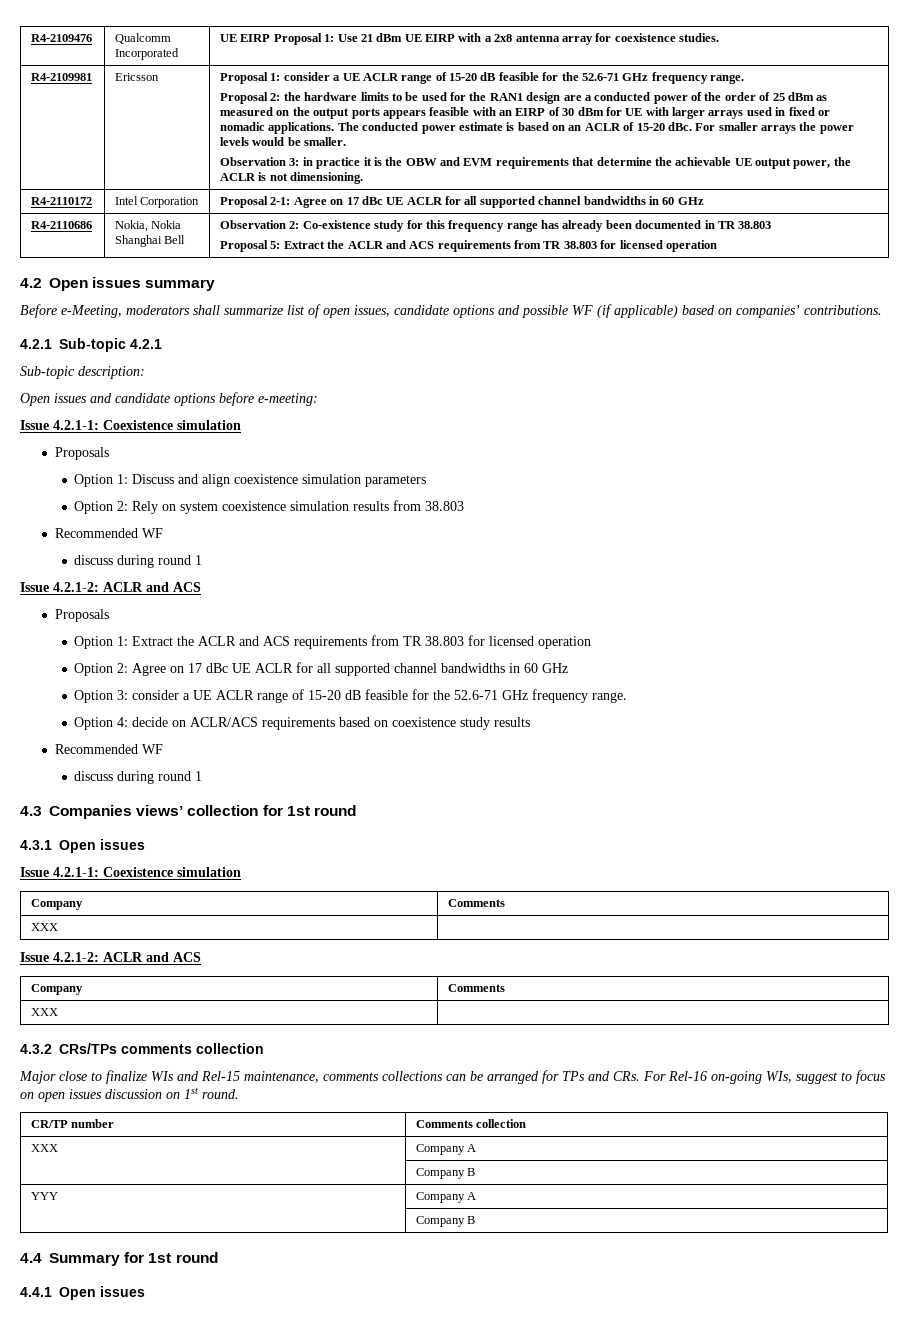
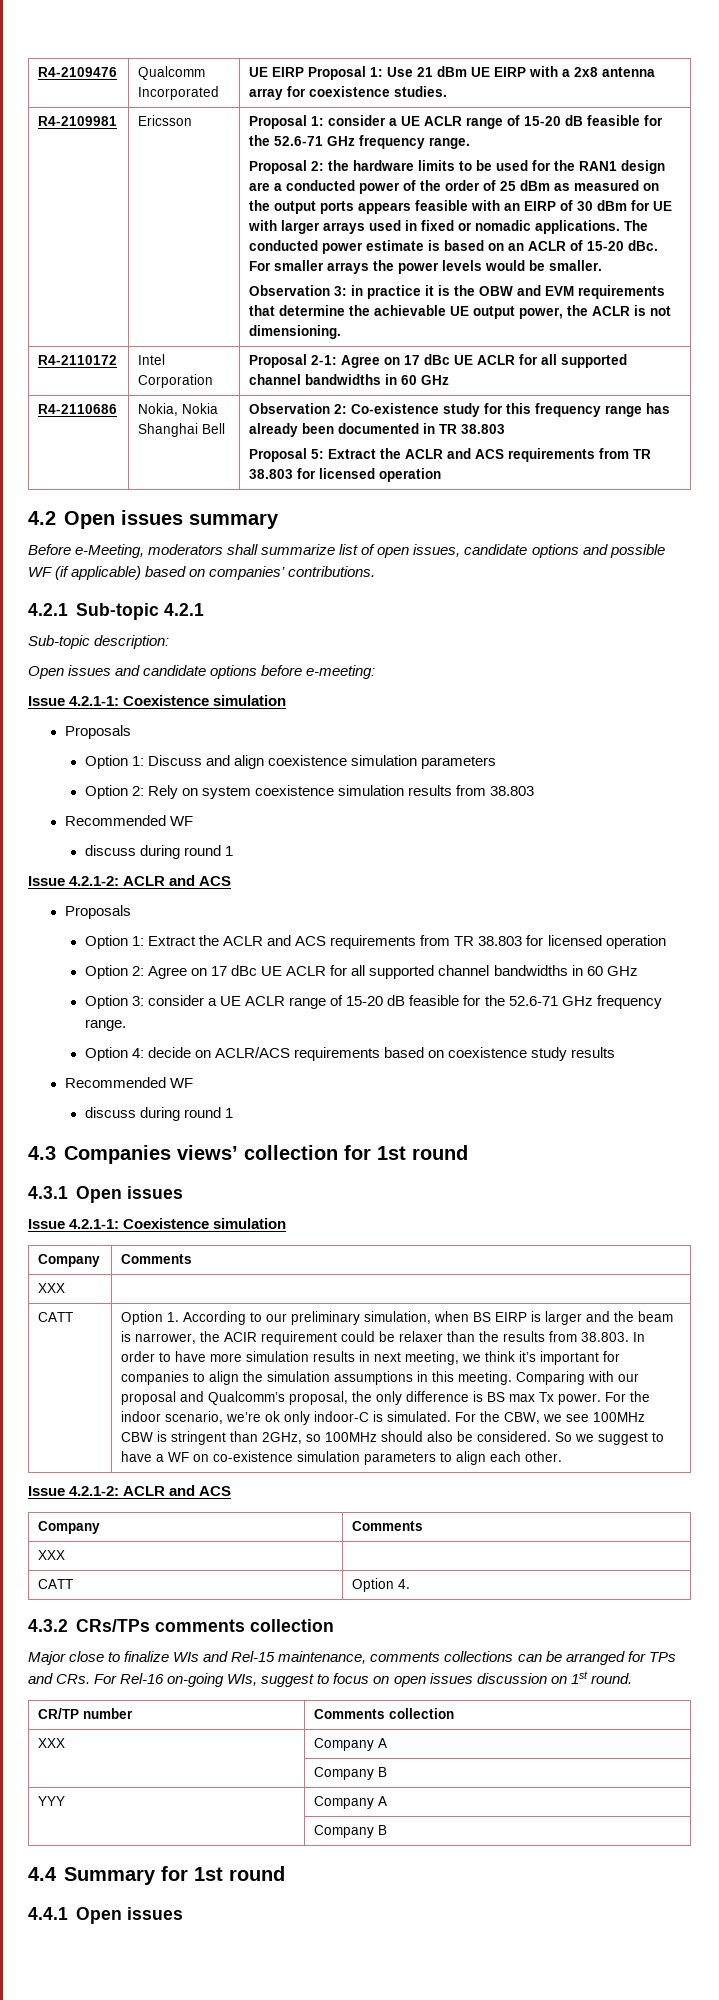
(59, 927) none -> [38,1312,74,1322] [121,1311,674,1325] [121,1331,646,1345] [121,1351,621,1365] [121,1371,640,1385] [121,1391,651,1405] [121,1411,646,1425] [121,1431,665,1445] [121,1451,563,1465] // CATT | Option 1. According to our preliminary simulation, when BS EIRP is larger and the beam is narrower, the ACIR requirement could be relaxer than the results from 38.803. In order to have more simulation results in next meeting, we think it’s important for companies to align the simulation assumptions in this meeting. Comparing with our proposal and Qualcomm’s proposal, the only difference is BS max Tx power. For the indoor scenario, we’re ok only indoor-C is simulated. For the CBW, we see 100MHz CBW is stringent than 2GHz, so 100MHz should also be considered. So we suggest to have a WF on co-existence simulation parameters to align each other.
(59, 1012) none -> [38,1579,74,1589] [352,1578,411,1592] // CATT | Option 4.

